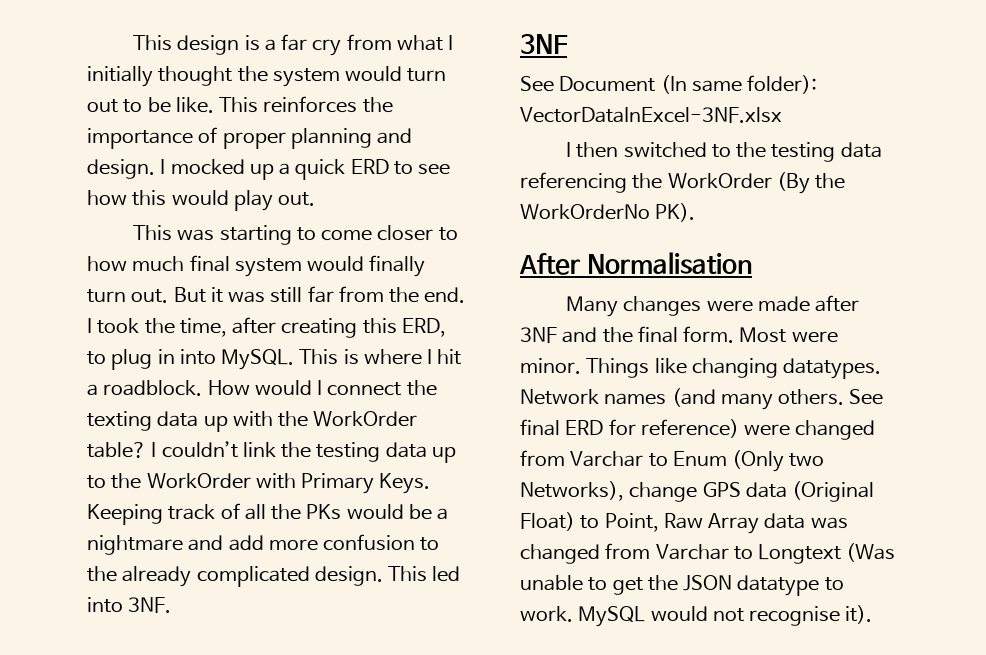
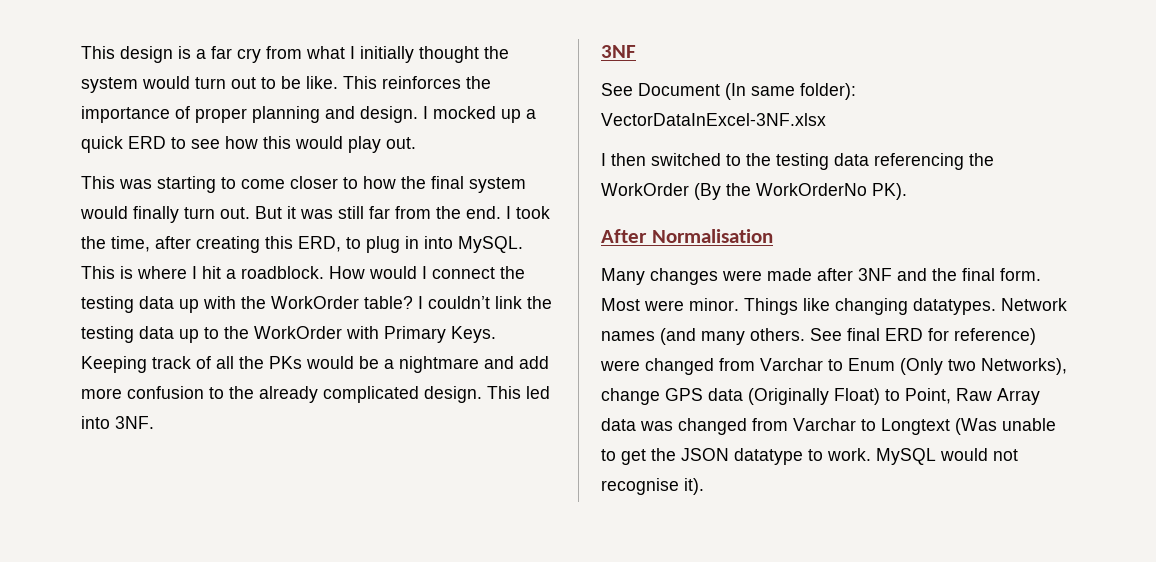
[132,256,185,272] much -> [401,176,426,189] the
[87,411,152,431] texting -> [81,296,134,313] testing
[792,481,875,502] (Original -> [748,388,829,405] (Originally

